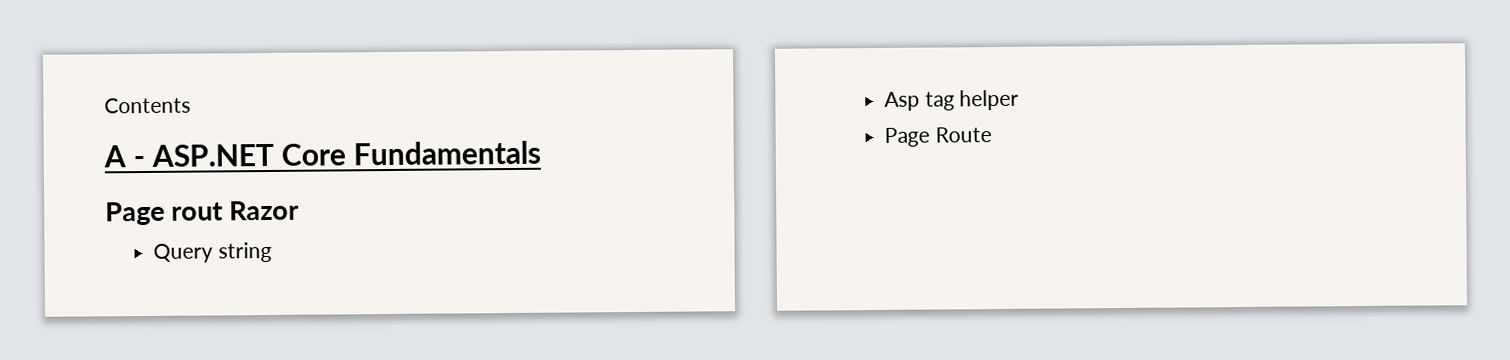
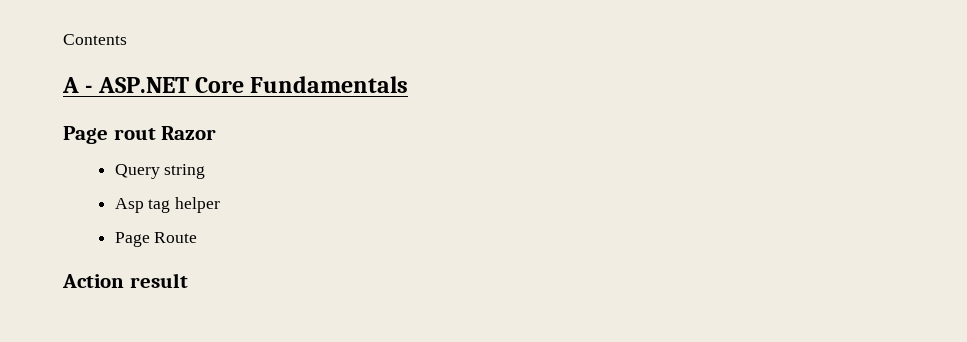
(992, 135) none -> [62,273,188,288] // Action result

